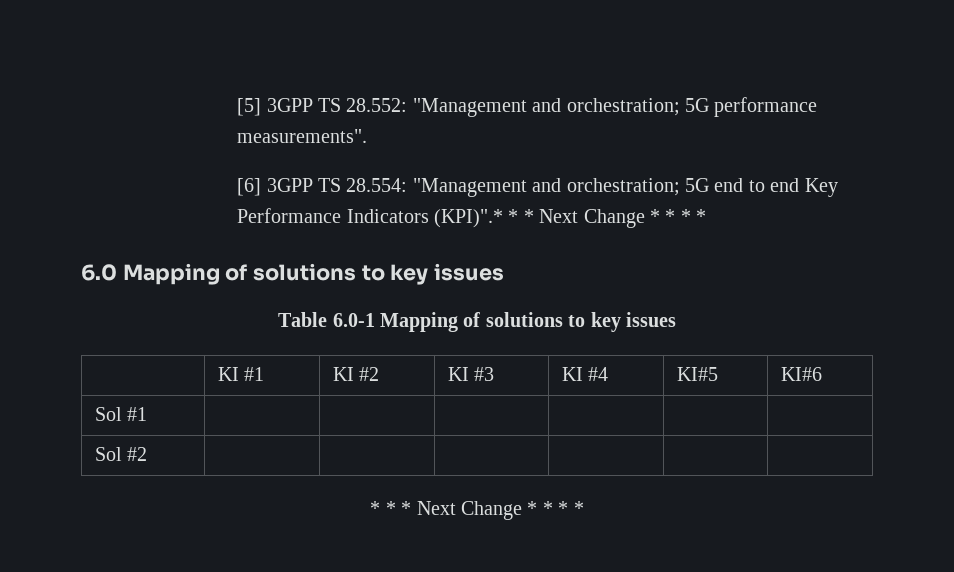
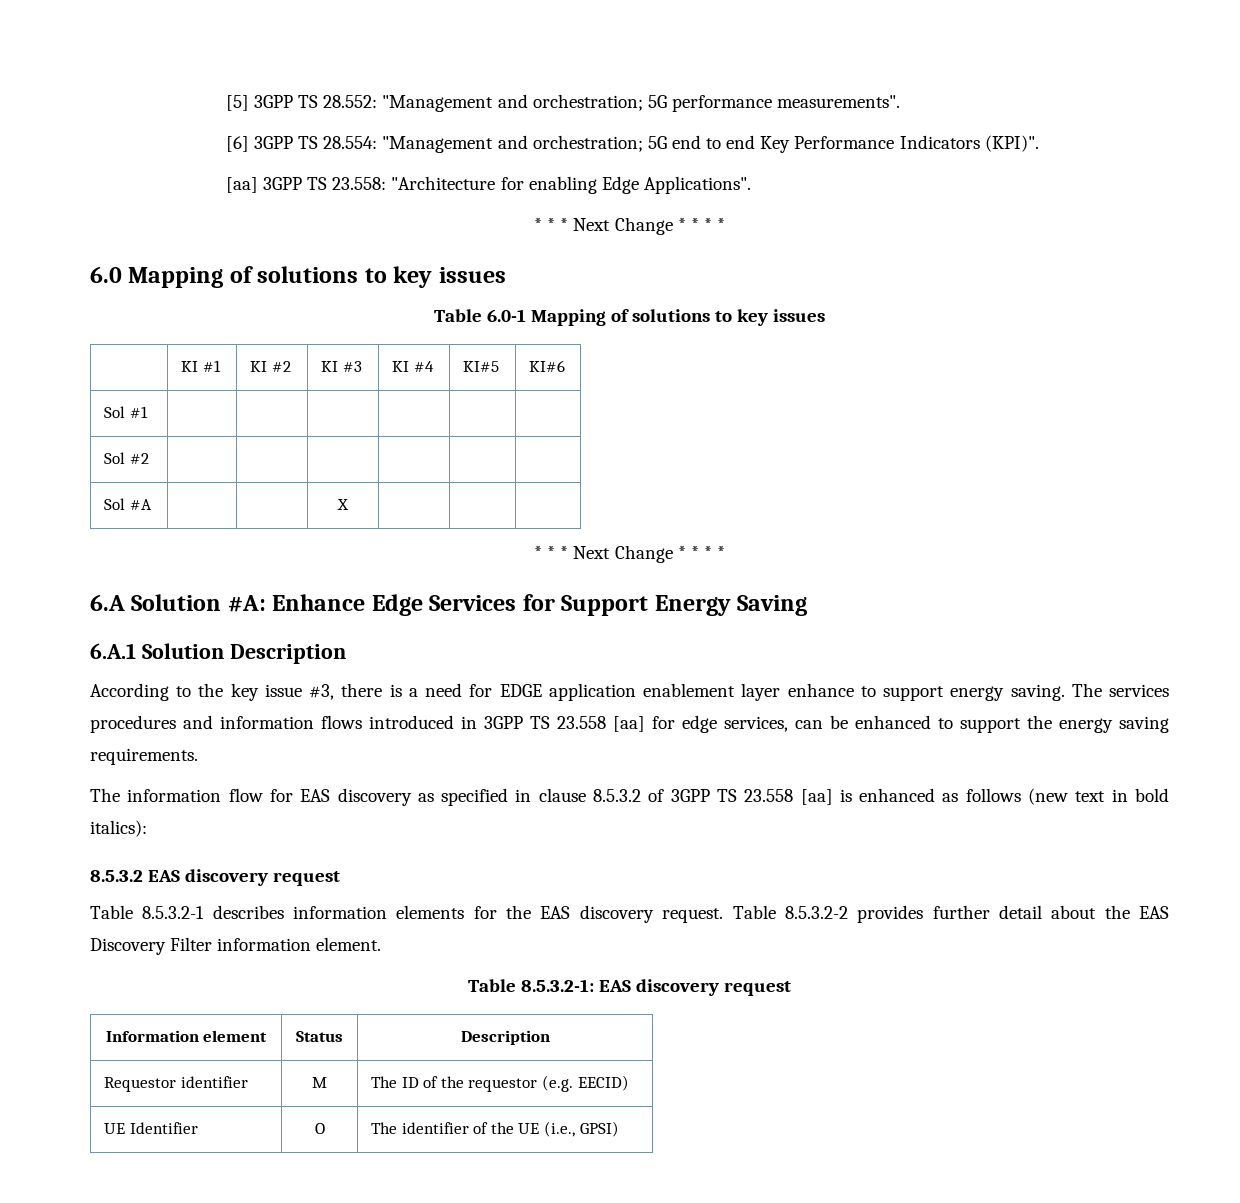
[433,209,503,228] (KPI)".* -> [984,135,1039,152] [225,176,751,194] [533,218,542,231] (KPI)". // [aa] 3GPP TS 23.558: "Architecture for enabling Edge Applications". // *
[370,501,584,520] // * * * Next Change * * * * -> [104,498,152,510] [337,499,349,510] [533,545,726,563] [90,594,808,616] [90,643,346,664] [90,683,1169,701] [90,715,1169,733] [90,748,198,765] [90,788,1170,806] [90,820,147,837] [90,869,341,886] [90,905,1170,923] [90,937,382,955] [467,979,792,996] [105,1030,268,1042] [296,1031,343,1042] [460,1030,550,1045] [104,1076,248,1092] [312,1077,327,1088] [371,1075,629,1092] [104,1122,198,1134] [314,1123,325,1134] [371,1121,619,1137] // Sol #A | | | X | | | // * * * Next Change * * * * // 6.A Solution #A: Enhance Edge Services for Support Energy Saving // 6.A.1 Solution Description // According to the key issue #3, there is a need for EDGE application enablement layer enhance to support energy saving. The services procedures and information flows introduced in 3GPP TS 23.558 [aa] for edge services, can be enhanced to support the energy saving requirements. // The information flow for EAS discovery as specified in clause 8.5.3.2 of 3GPP TS 23.558 [aa] is enhanced as follows (new text in bold italics): // 8.5.3.2 EAS discovery request // Table 8.5.3.2-1 describes information elements for the EAS discovery request. Table 8.5.3.2-2 provides further detail about the EAS Discovery Filter information element. // Table 8.5.3.2-1: EAS discovery request // Information element | Status | Description // Requestor identifier | M | The ID of the requestor (e.g. EECID) // UE Identifier | O | The identifier of the UE (i.e., GPSI)

